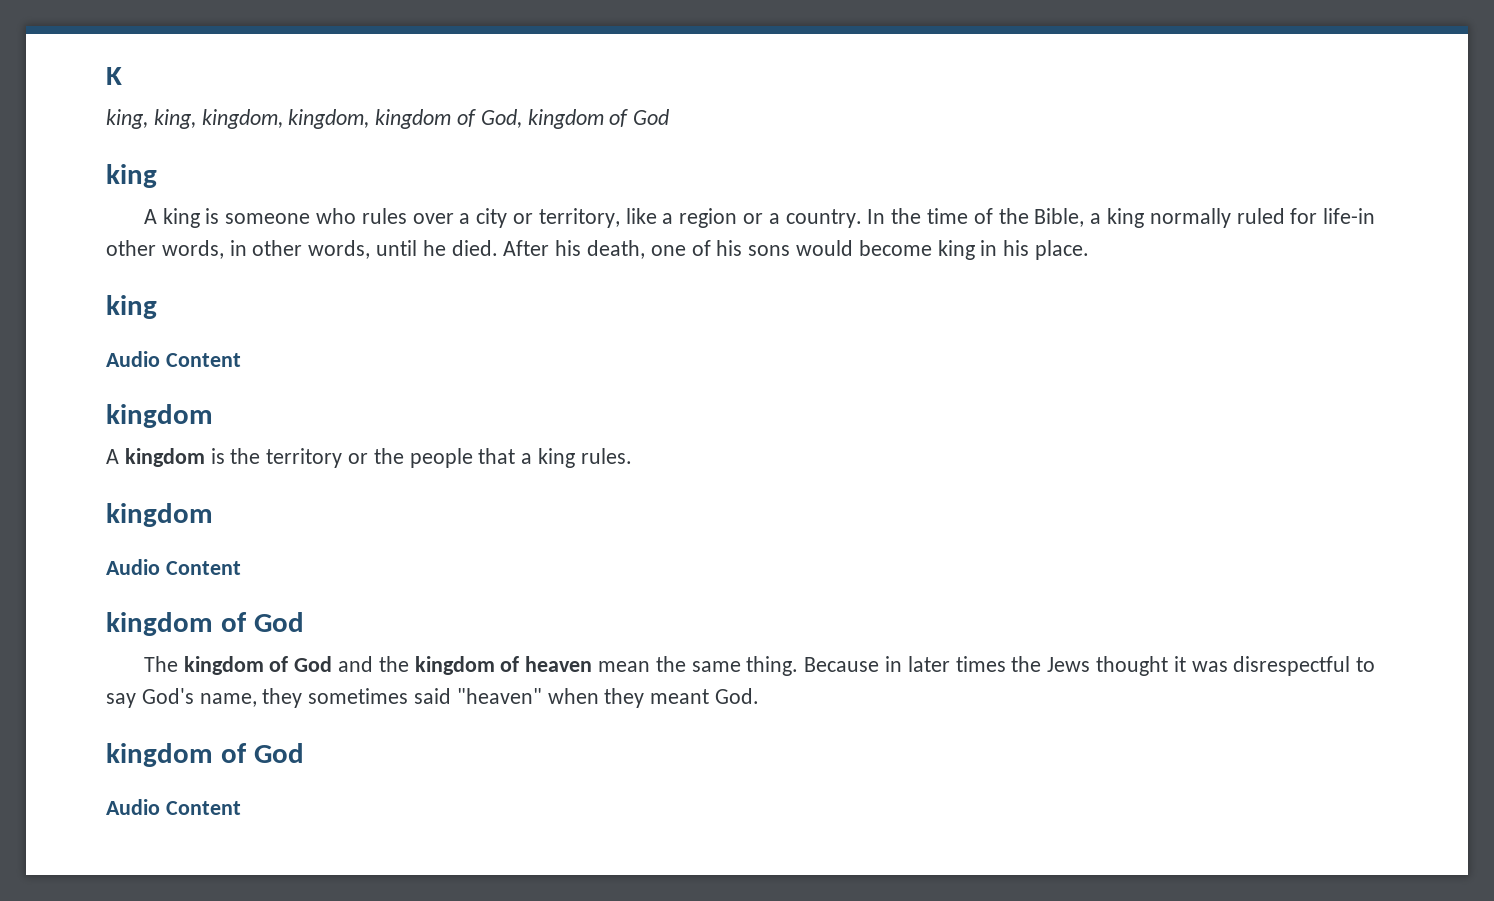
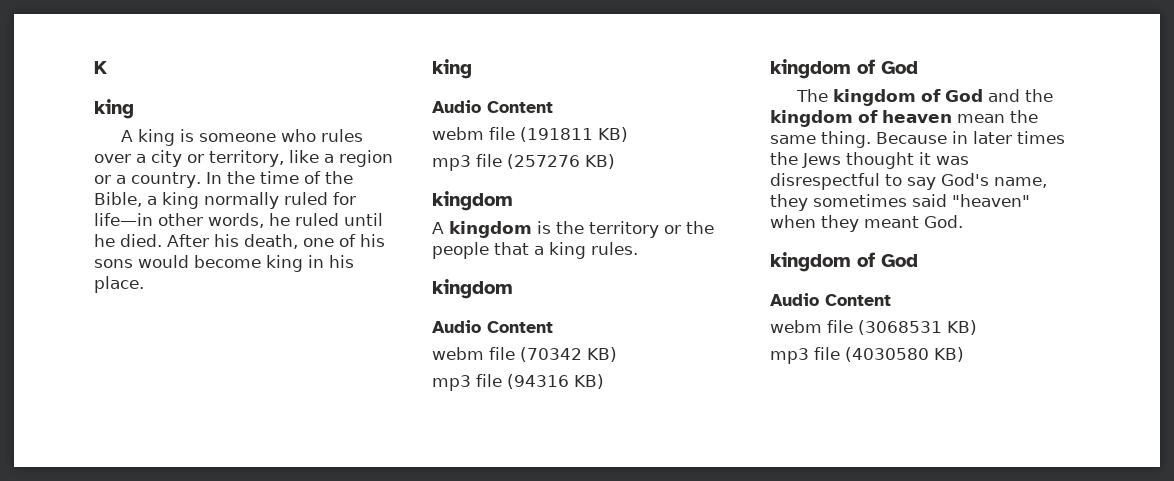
[106,109,670,129] // king, king, kingdom, kingdom, kingdom of God, kingdom of God -> (107, 67) none
[1323,208,1376,224] [106,240,371,259] life-in other words, in other words, -> [94,213,339,228] life—in other words, he ruled
(241, 360) none -> [432,127,628,142] [432,154,615,171] // webm file (191811 KB) // mp3 file (257276 KB)
(241, 568) none -> [432,347,617,362] [432,374,604,391] // webm file (70342 KB) // mp3 file (94316 KB)
(241, 808) none -> [770,320,977,335] [770,347,964,364] // webm file (3068531 KB) // mp3 file (4030580 KB)

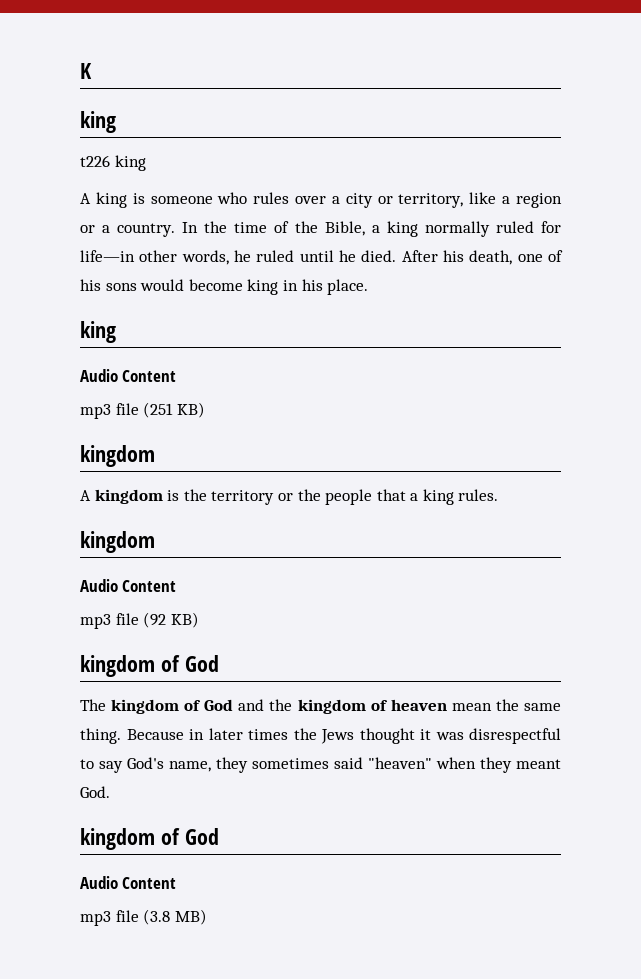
(134, 109) none -> [80,155,146,171] // t226 king
[432,127,628,142] [432,154,580,171] // webm file (191811 KB) // mp3 file (257276 -> [80,402,174,419] // mp3 file (251
[432,347,617,362] [432,374,569,391] // webm file (70342 KB) // mp3 file (94316 -> [80,612,167,629] // mp3 file (92
[770,320,977,335] [770,347,964,364] // webm file (3068531 KB) // mp3 file (4030580 KB) -> [80,909,207,926] // mp3 file (3.8 MB)

